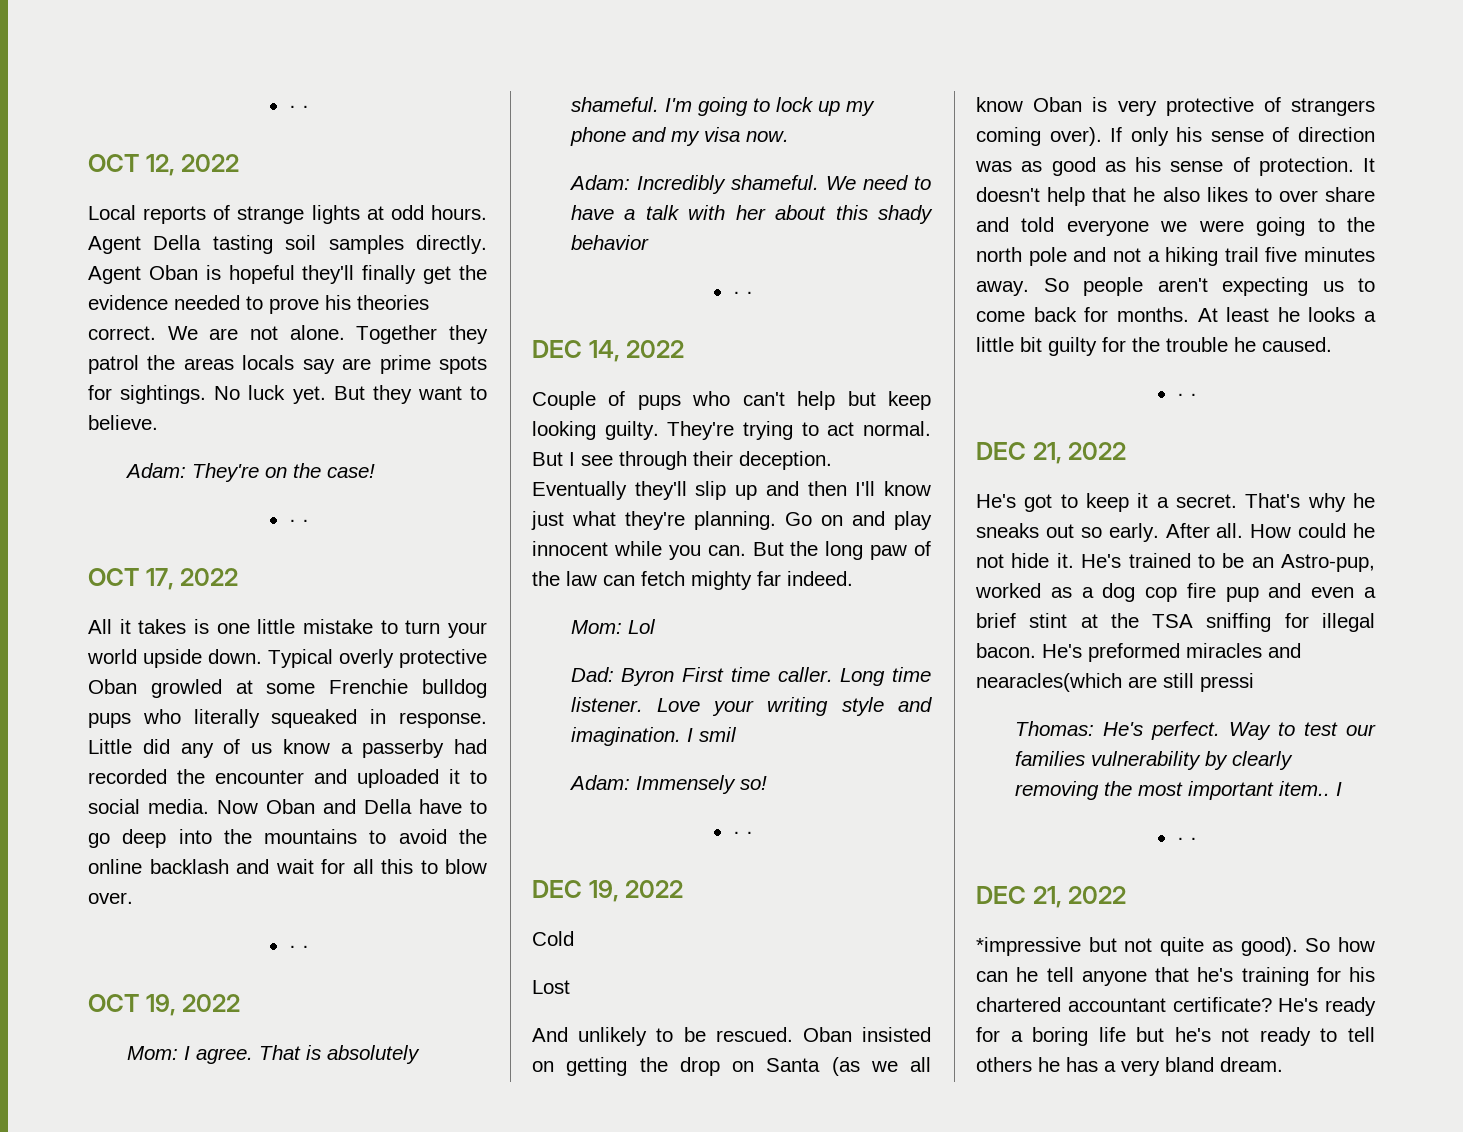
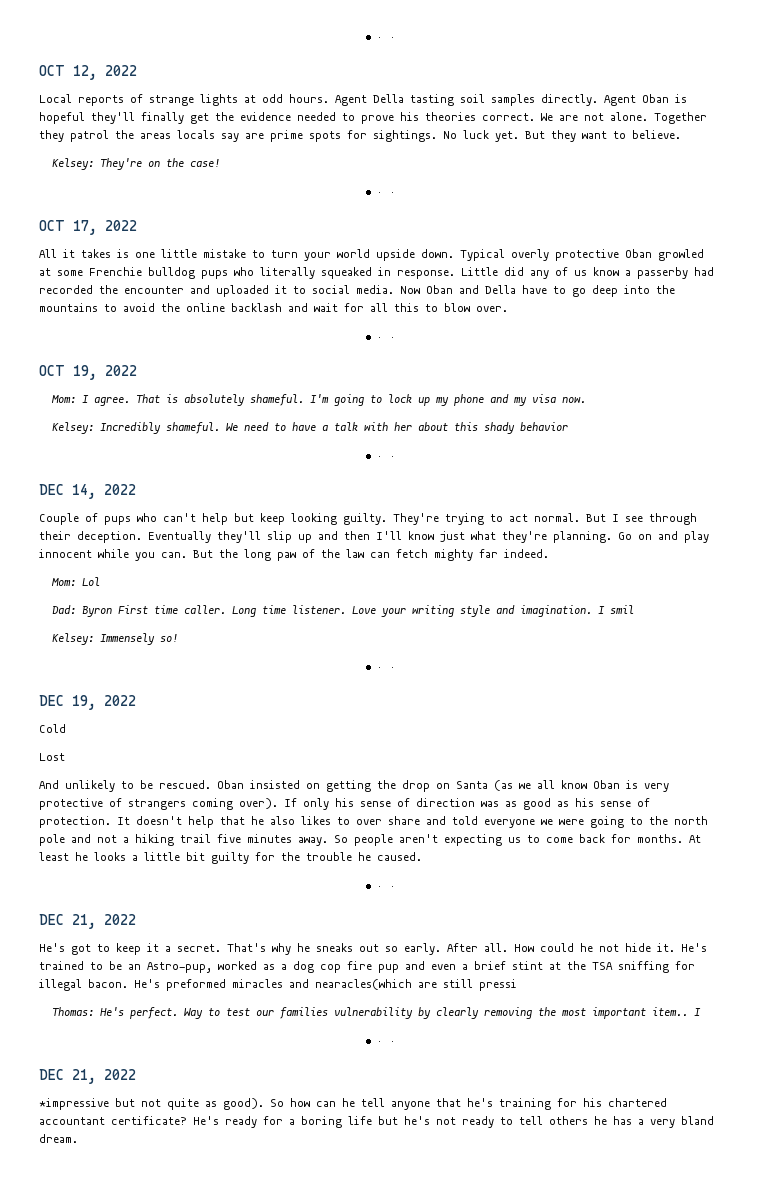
[124,463,186,478] Adam: -> [51,158,94,170] Kelsey:
[568,175,630,190] Adam: -> [51,422,94,434] Kelsey:
[568,775,630,790] Adam: -> [51,633,94,645] Kelsey:

